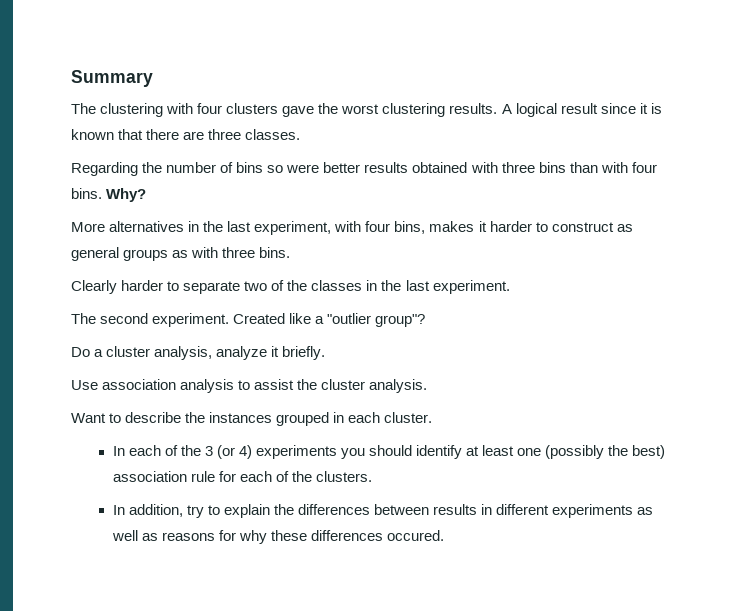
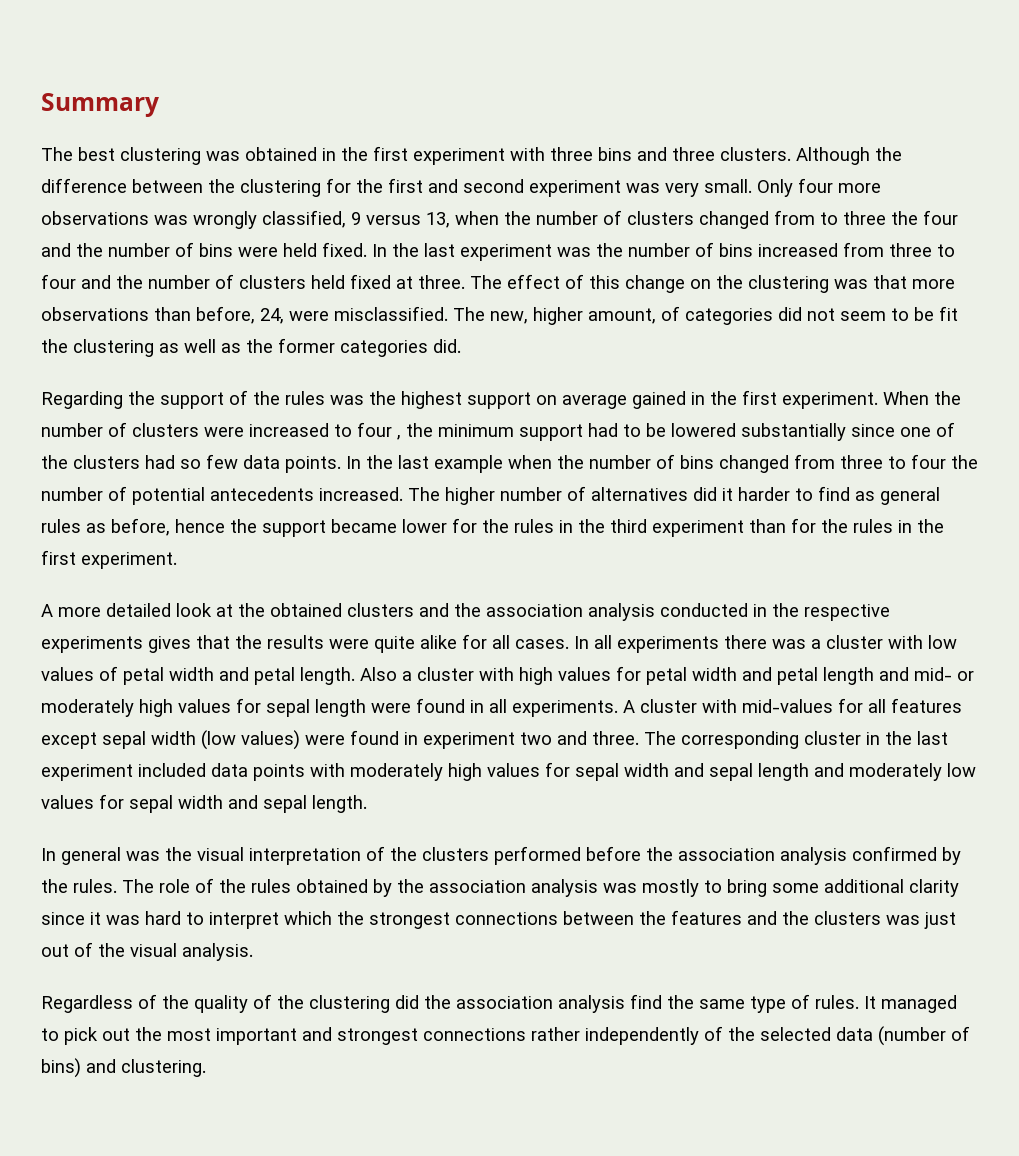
[100,103,662,117] [71,129,301,140] [71,162,657,176] [71,188,147,202] [71,221,633,235] [71,247,291,261] [71,280,510,294] [71,313,426,327] [71,346,326,360] [71,379,428,393] [71,412,433,426] [112,445,666,459] [112,471,372,482] [112,504,654,518] [111,530,444,544] clustering with four clusters gave the worst clustering results. A logical result since it is known that there are three classes. // Regarding the number of bins so were better results obtained with three bins than with four bins. Why? // More alternatives in the last experiment, with four bins, makes it harder to construct as general groups as with three bins. // Clearly harder to separate two of the classes in the last experiment. // The second experiment. Created like a "outlier group"? // Do a cluster analysis, analyze it briefly. // Use association analysis to assist the cluster analysis. // Want to describe the instances grouped in each cluster. // In each of the 3 (or 4) experiments you should identify at least one (possibly the best) association rule for each of the clusters. // In addition, try to explain the differences between results in different experiments as well as reasons for why these differences occured. -> [78,146,902,165] [41,178,881,197] [41,210,958,229] [41,242,955,261] [41,274,955,293] [41,306,958,325] [41,338,461,357] [41,390,961,409] [41,422,955,441] [41,454,978,473] [41,486,940,505] [41,518,944,537] [41,550,177,569] [41,603,890,621] [41,634,957,653] [41,666,974,685] [41,698,962,717] [41,730,948,750] [41,762,976,781] [41,794,367,813] [41,846,961,865] [41,878,959,897] [41,910,956,929] [41,942,253,961] [41,994,957,1013] [41,1026,970,1046] [41,1058,206,1078] best clustering was obtained in the first experiment with three bins and three clusters. Although the difference between the clustering for the first and second experiment was very small. Only four more observations was wrongly classified, 9 versus 13, when the number of clusters changed from to three the four and the number of bins were held fixed. In the last experiment was the number of bins increased from three to four and the number of clusters held fixed at three. The effect of this change on the clustering was that more observations than before, 24, were misclassified. The new, higher amount, of categories did not seem to be fit the clustering as well as the former categories did. // Regarding the support of the rules was the highest support on average gained in the first experiment. When the number of clusters were increased to four , the minimum support had to be lowered substantially since one of the clusters had so few data points. In the last example when the number of bins changed from three to four the number of potential antecedents increased. The higher number of alternatives did it harder to find as general rules as before, hence the support became lower for the rules in the third experiment than for the rules in the first experiment. // A more detailed look at the obtained clusters and the association analysis conducted in the respective experiments gives that the results were quite alike for all cases. In all experiments there was a cluster with low values of petal width and petal length. Also a cluster with high values for petal width and petal length and mid- or moderately high values for sepal length were found in all experiments. A cluster with mid-values for all features except sepal width (low values) were found in experiment two and three. The corresponding cluster in the last experiment included data points with moderately high values for sepal width and sepal length and moderately low values for sepal width and sepal length. // In general was the visual interpretation of the clusters performed before the association analysis confirmed by the rules. The role of the rules obtained by the association analysis was mostly to bring some additional clarity since it was hard to interpret which the strongest connections between the features and the clusters was just out of the visual analysis. // Regardless of the quality of the clustering did the association analysis find the same type of rules. It managed to pick out the most important and strongest connections rather independently of the selected data (number of bins) and clustering.

